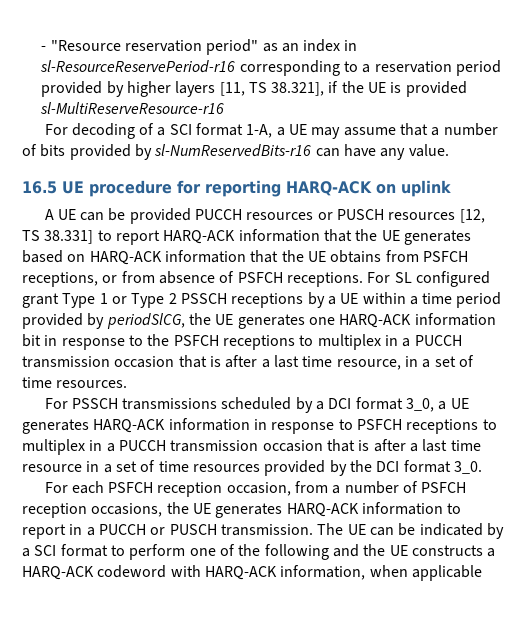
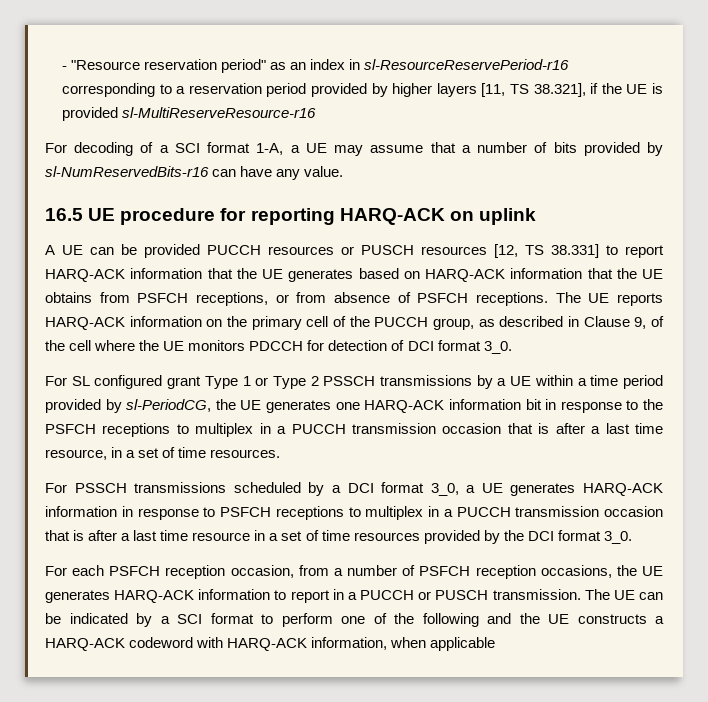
(363, 279) none -> [555,292,663,306] [45,316,664,330] [45,340,512,354] The UE reports HARQ-ACK information on the primary cell of the PUCCH group, as described in Clause 9, of the cell where the UE monitors PDCCH for detection of DCI format 3_0. //
[231,293,304,308] receptions -> [380,375,473,386] transmissions
[106,313,185,329] periodSlCG, -> [126,399,212,412] sl-PeriodCG,

